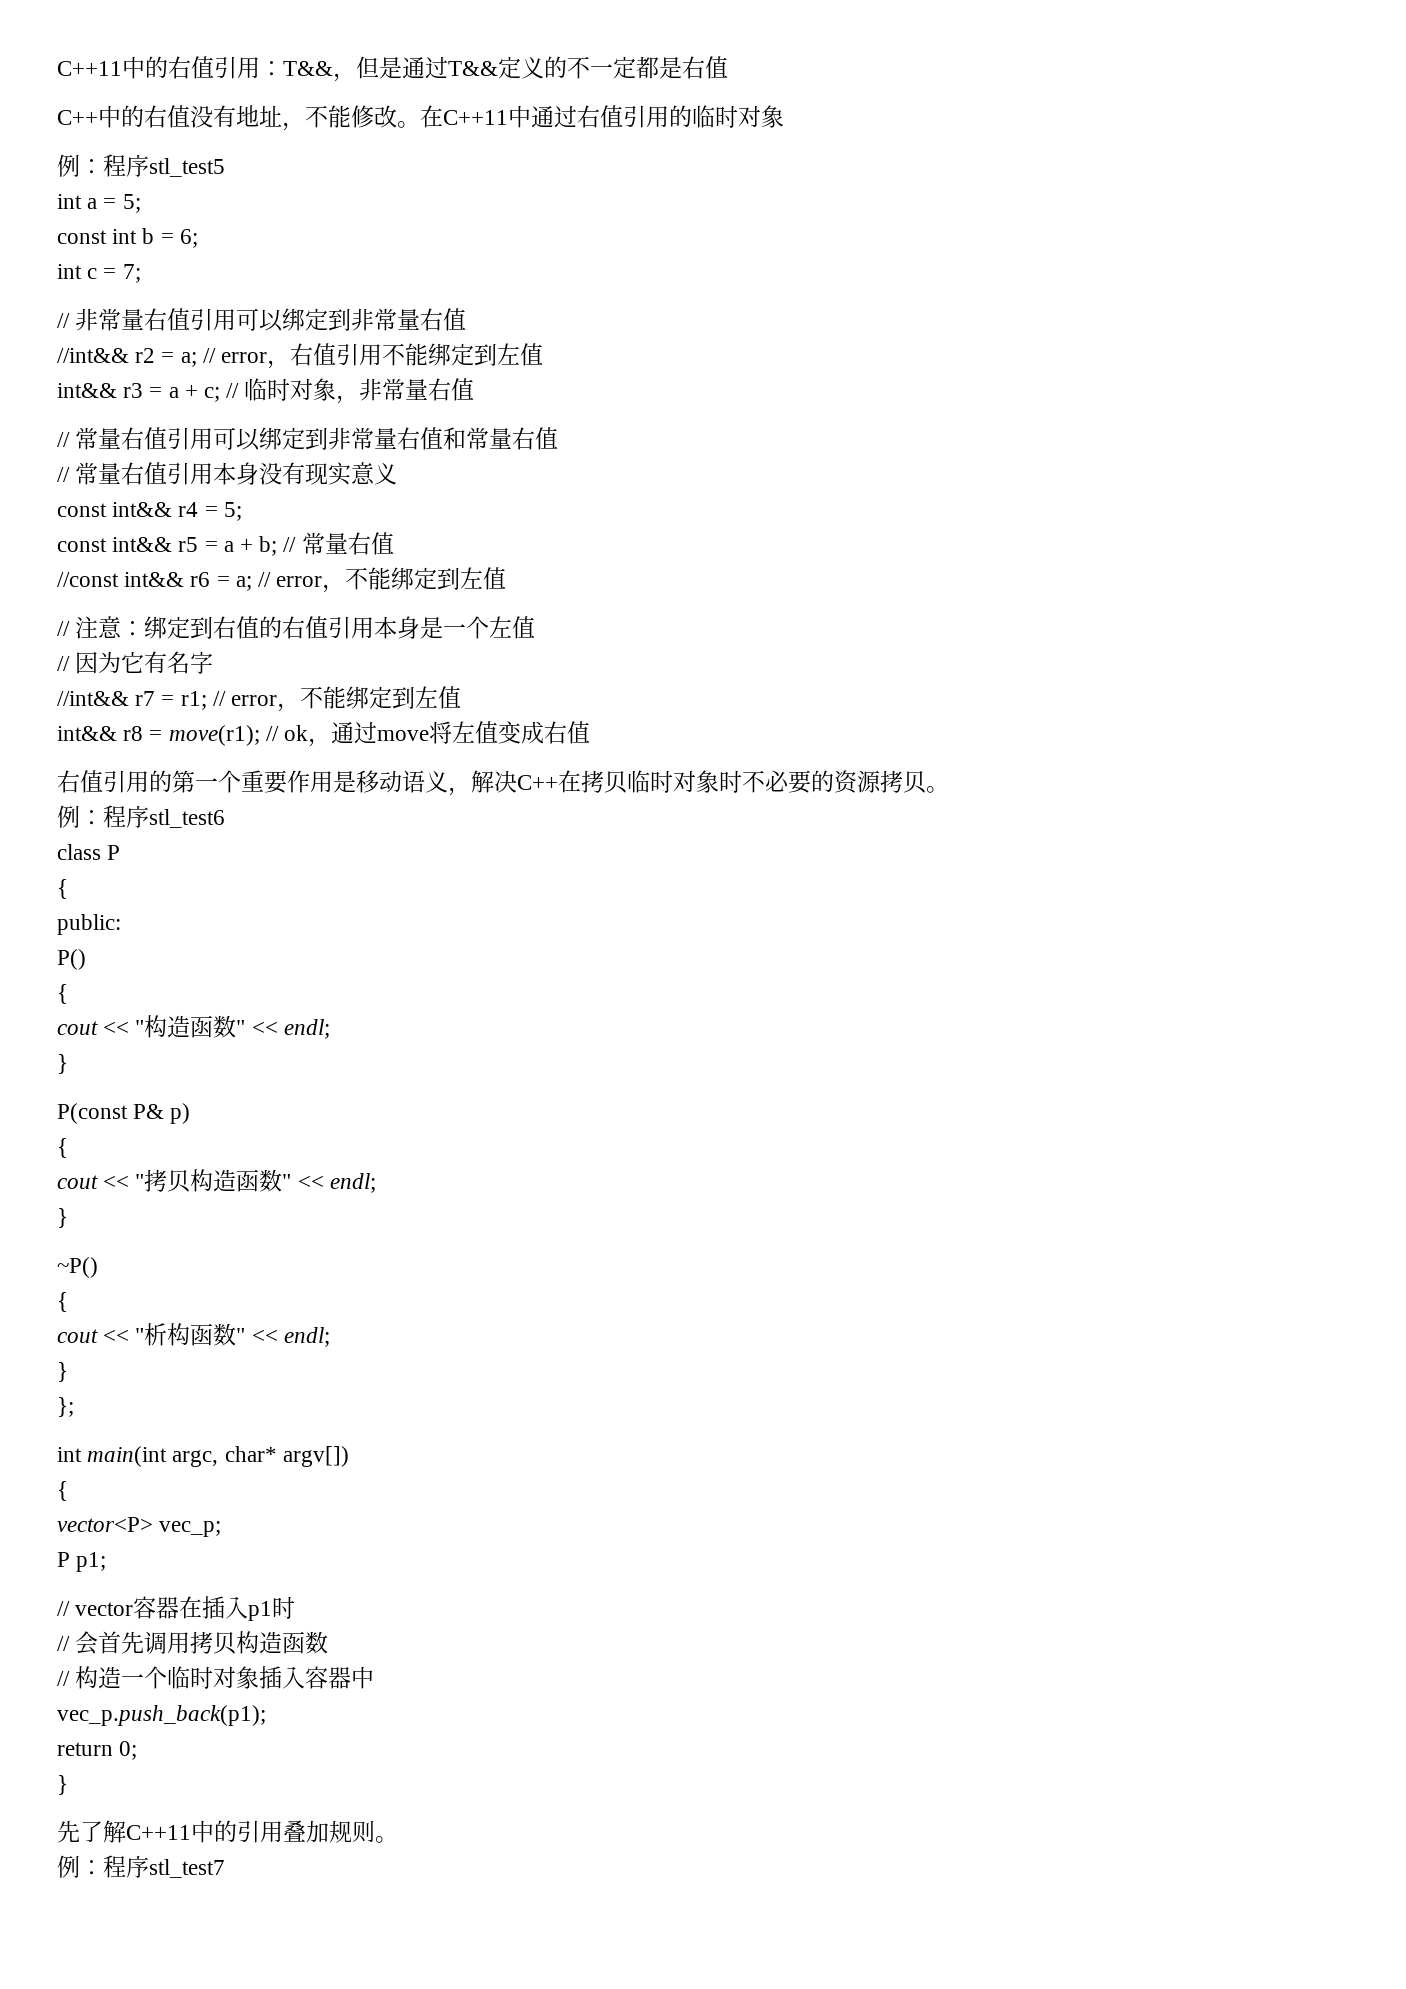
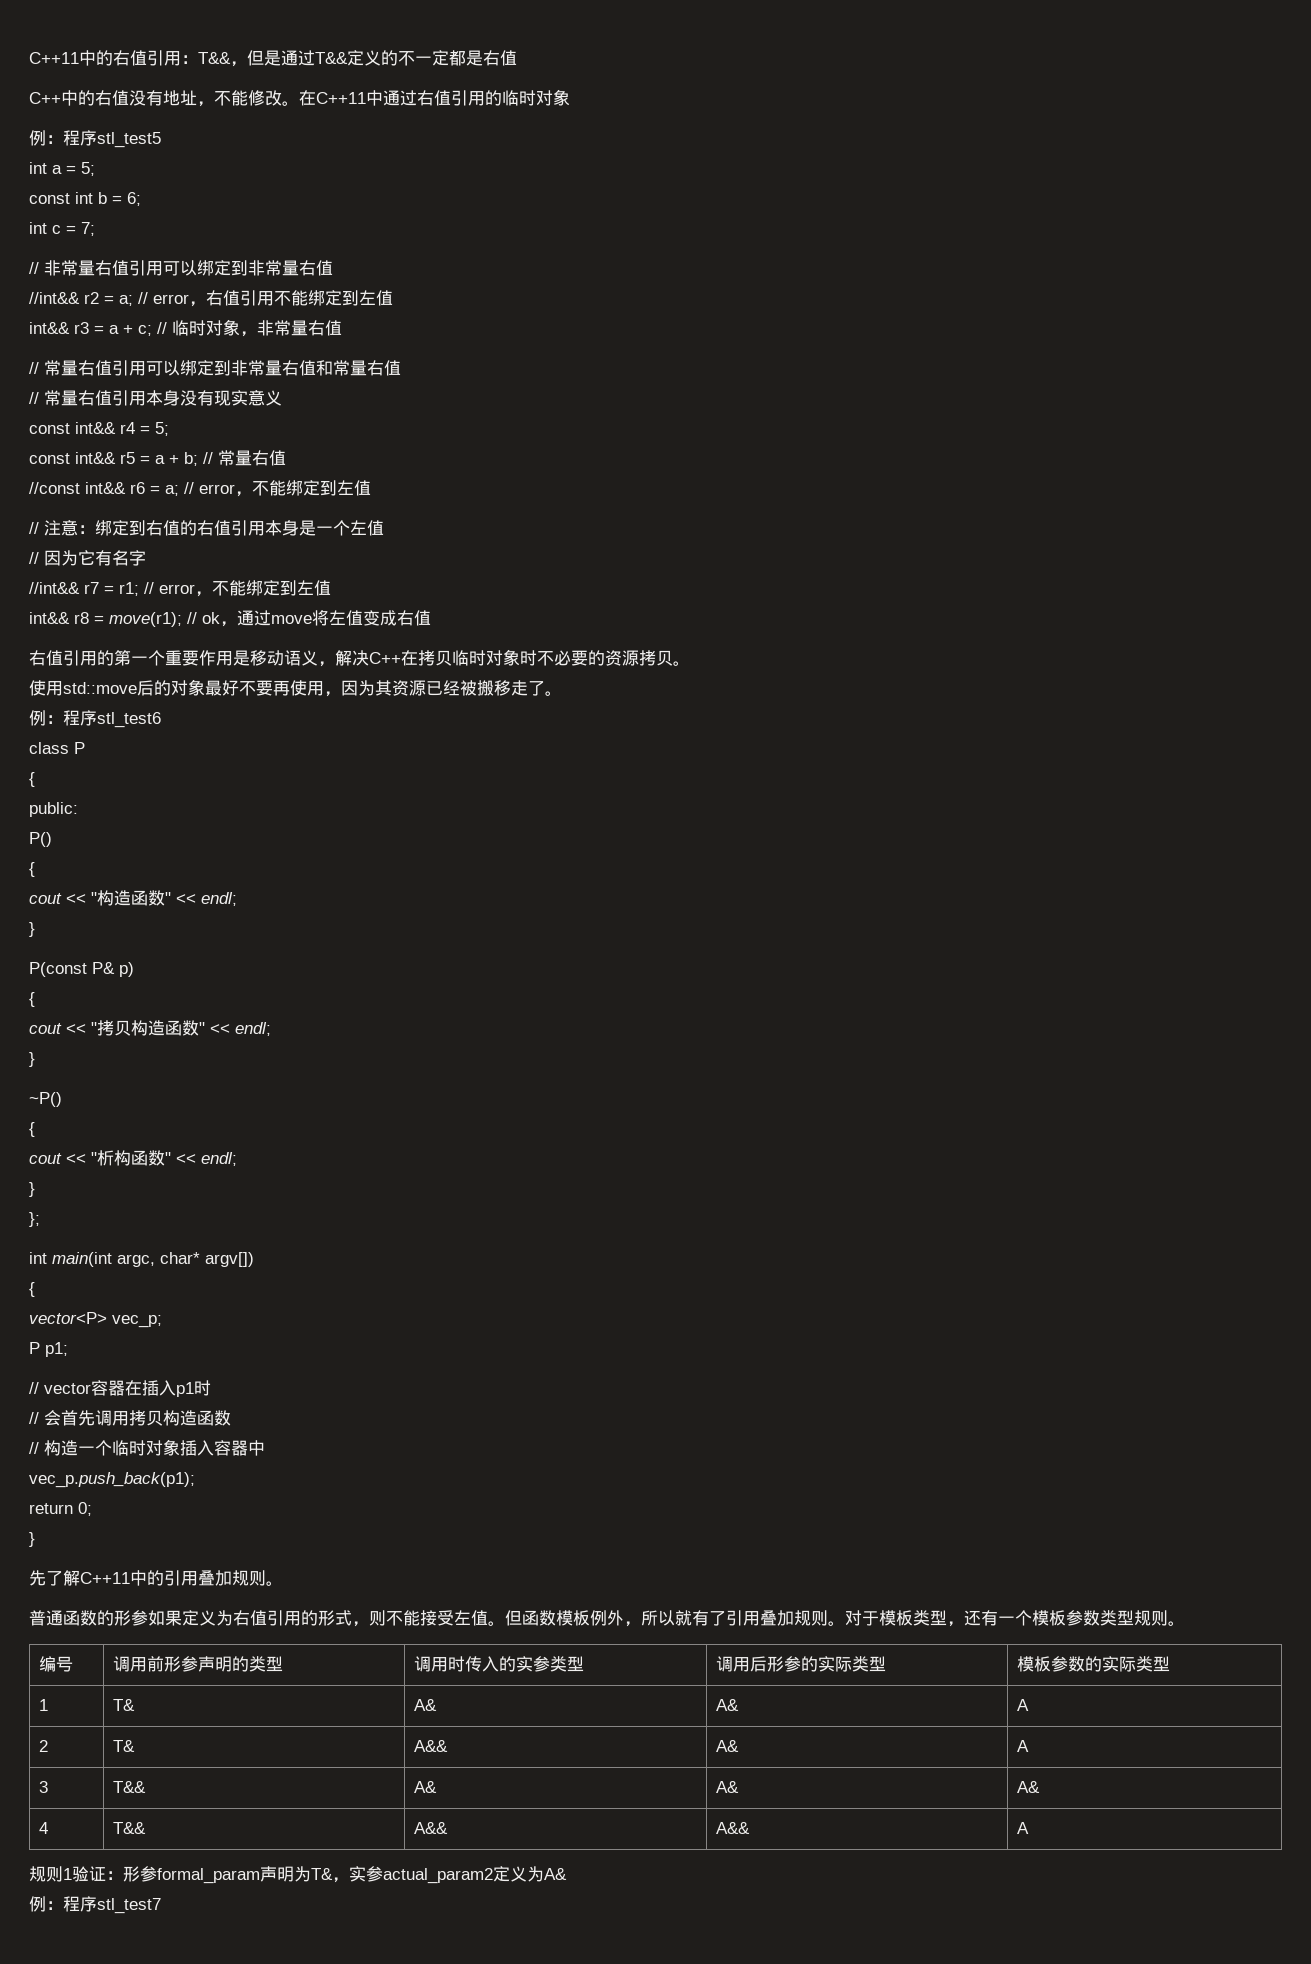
(949, 789) none -> [29,679,562,697] // 使用std::move后的对象最好不要再使用，因为其资源已经被搬移走了。
(398, 1839) none -> [29,1610,1185,1627] [38,1656,73,1672] [112,1656,283,1672] [413,1656,584,1672] [715,1656,886,1672] [1016,1656,1170,1672] [38,1699,48,1711] [112,1699,135,1711] [413,1699,437,1711] [715,1699,739,1711] [1016,1699,1029,1711] [38,1740,48,1752] [112,1740,135,1752] [413,1740,448,1752] [715,1740,739,1752] [1016,1740,1029,1752] [38,1781,48,1793] [112,1781,146,1793] [413,1781,437,1793] [715,1781,739,1793] [1016,1781,1040,1793] [38,1822,48,1834] [112,1822,146,1834] [413,1822,448,1834] [715,1822,750,1834] [1016,1822,1029,1834] [29,1866,567,1884] // 普通函数的形参如果定义为右值引用的形式，则不能接受左值。但函数模板例外，所以就有了引用叠加规则。对于模板类型，还有一个模板参数类型规则。 // 编号 | 调用前形参声明的类型 | 调用时传入的实参类型 | 调用后形参的实际类型 | 模板参数的实际类型 // 1 | T& | A& | A& | A // 2 | T& | A&& | A& | A // 3 | T&& | A& | A& | A& // 4 | T&& | A&& | A&& | A // 规则1验证：形参formal_param声明为T&，实参actual_param2定义为A&

